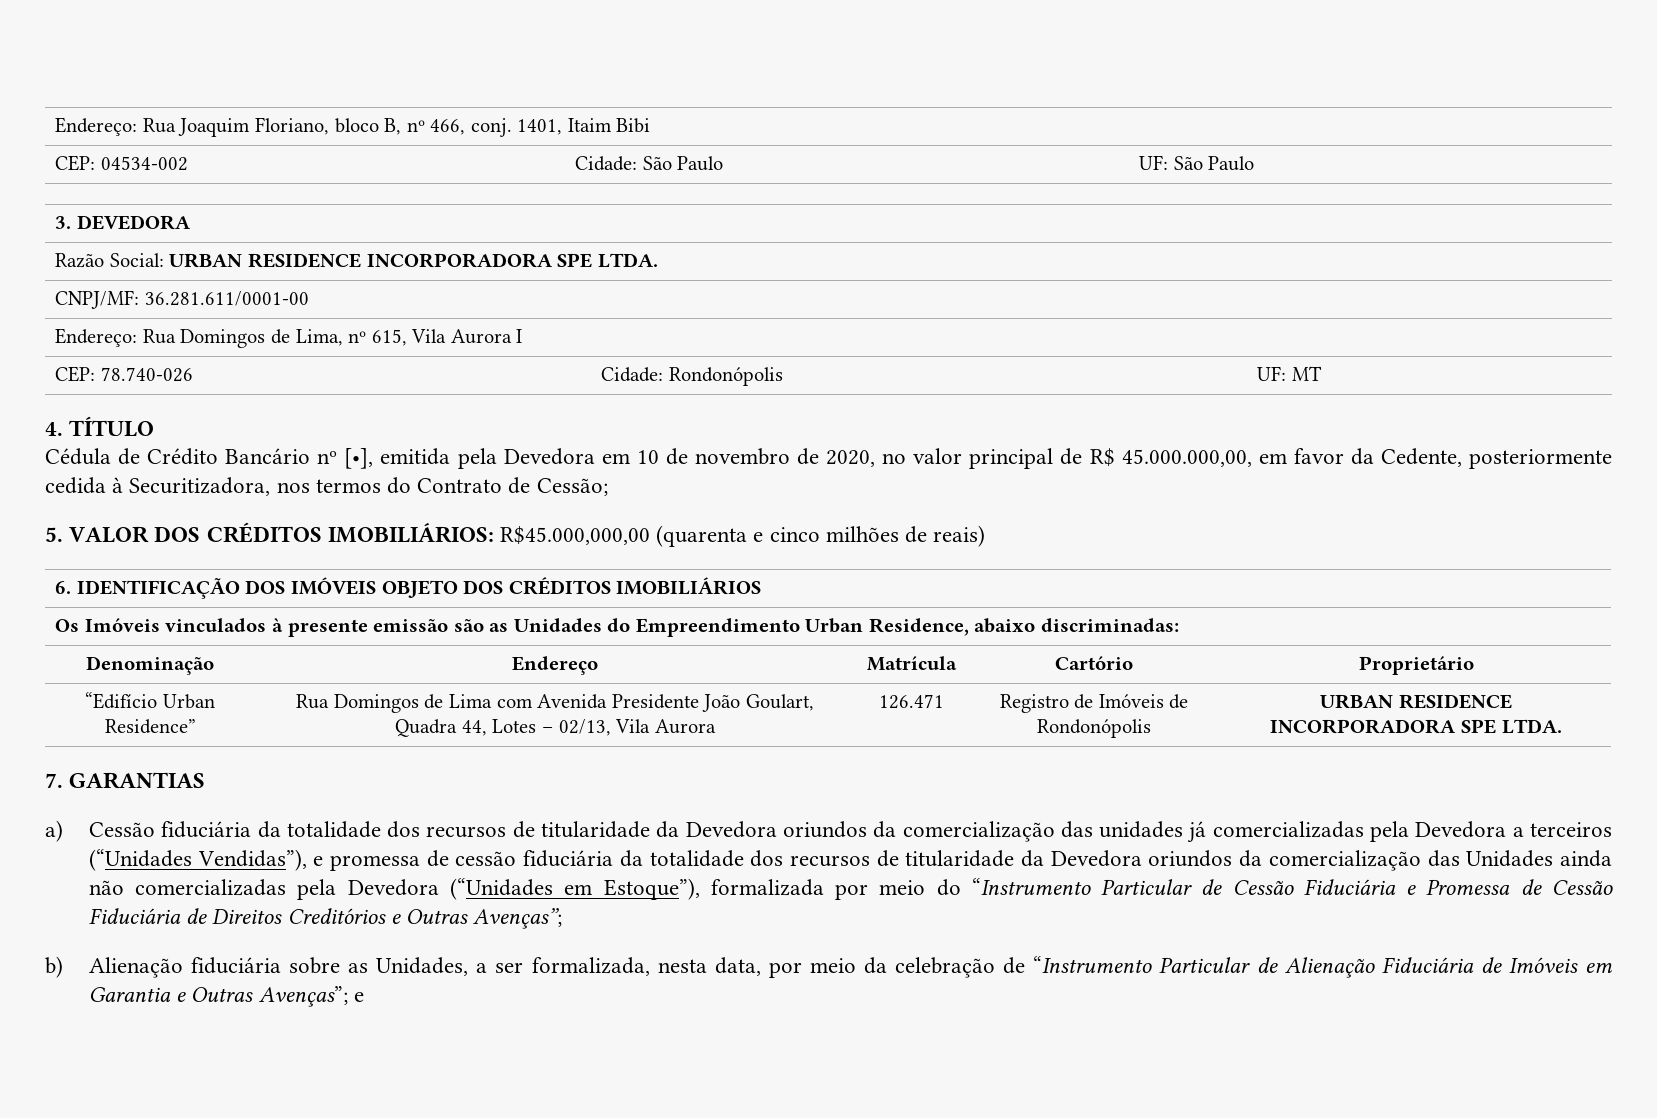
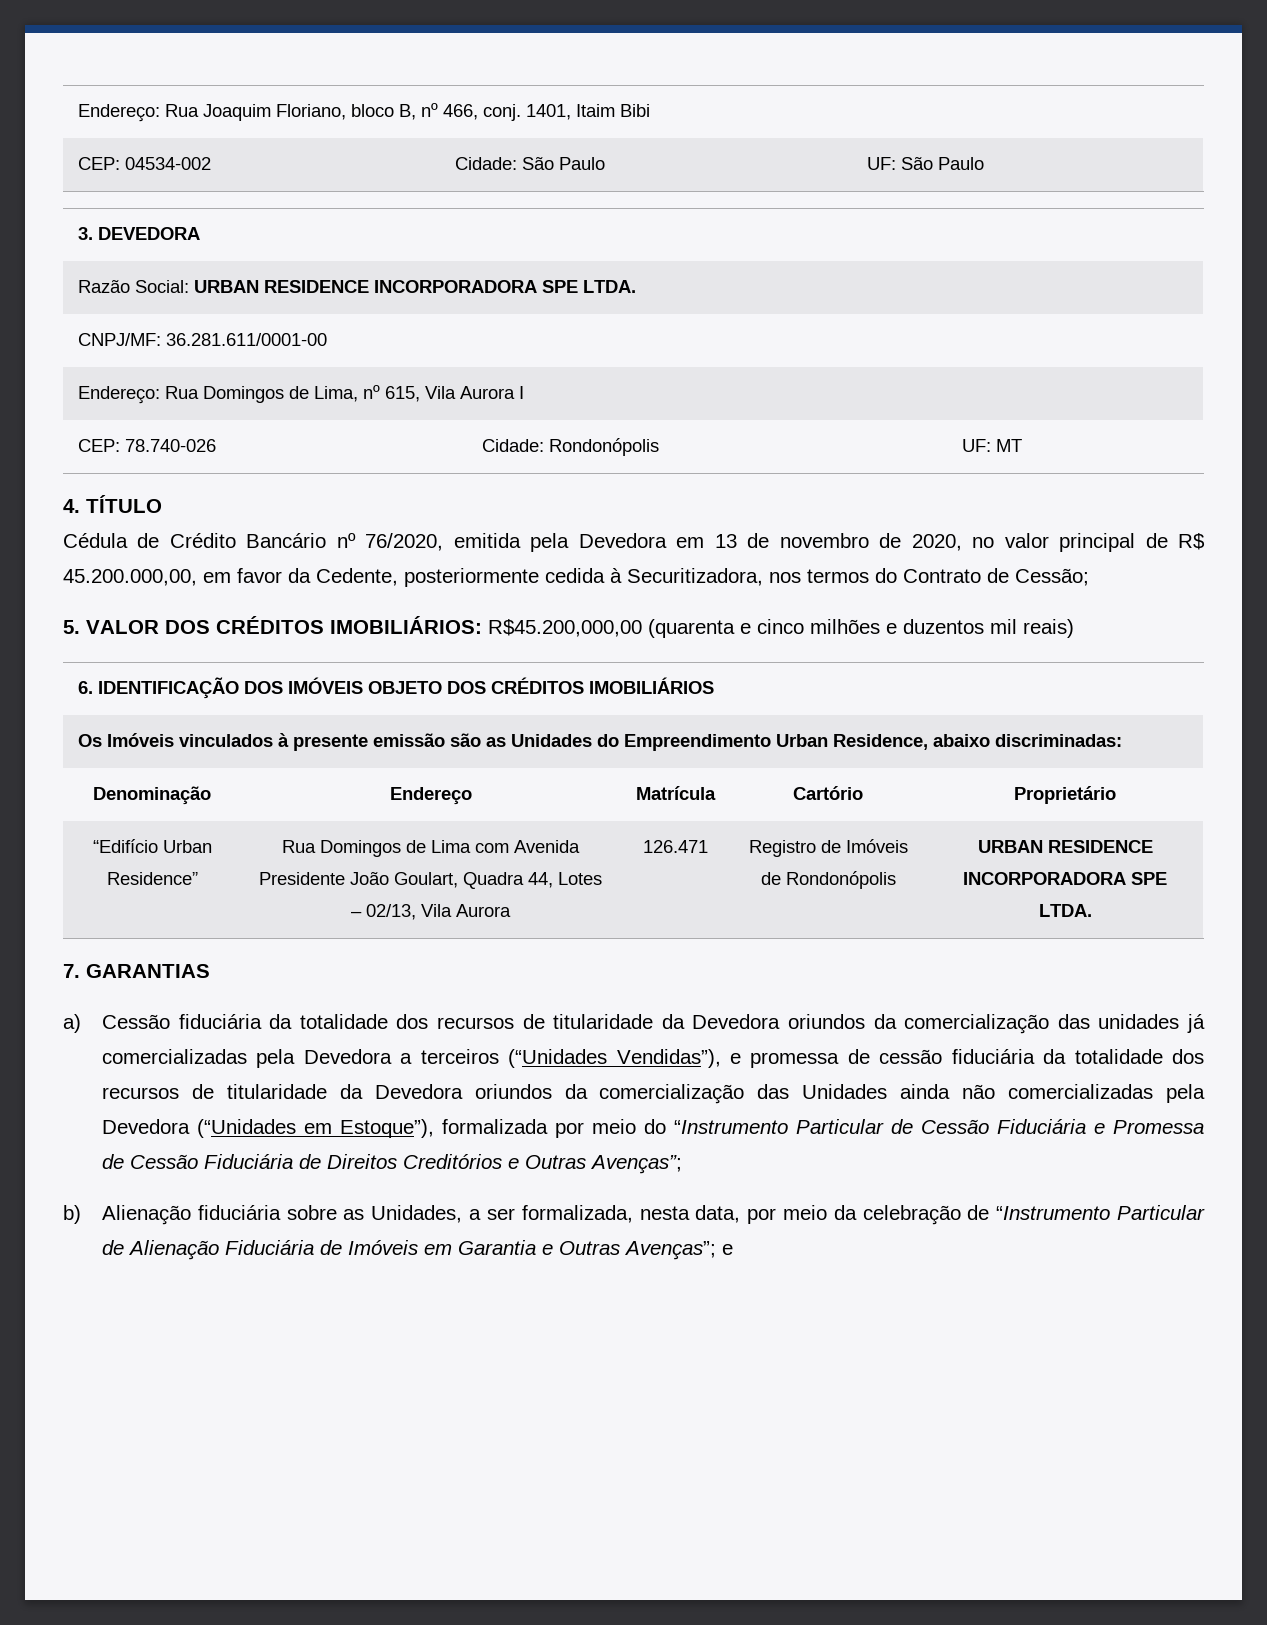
[344,448,374,469] [•], -> [365,533,444,551] 76/2020,
[636,450,659,464] 10 -> [714,534,737,548] 13
[1121,449,1252,467] 45.000.000,00, -> [63,569,197,586] 45.200.000,00,
[500,526,651,545] R$45.000,000,00 -> [488,619,642,637] R$45.200,000,00
[905,526,928,543] de -> [886,619,1017,634] e duzentos mil

